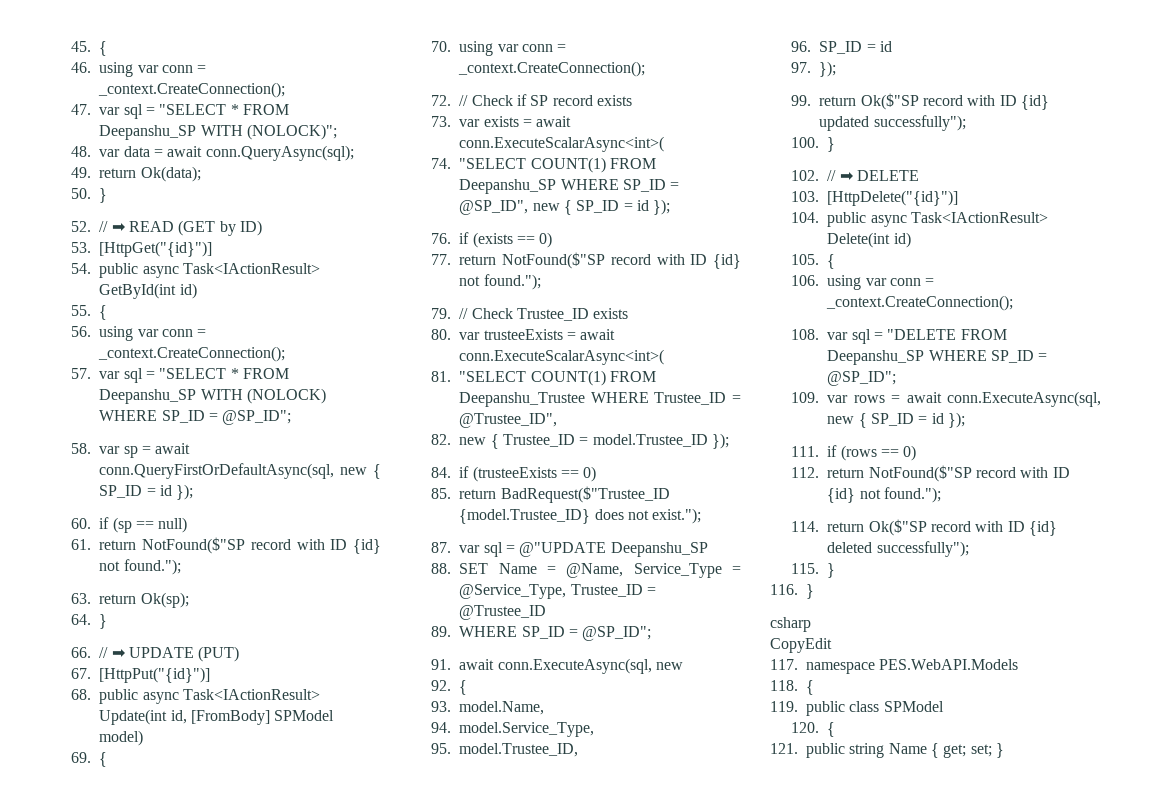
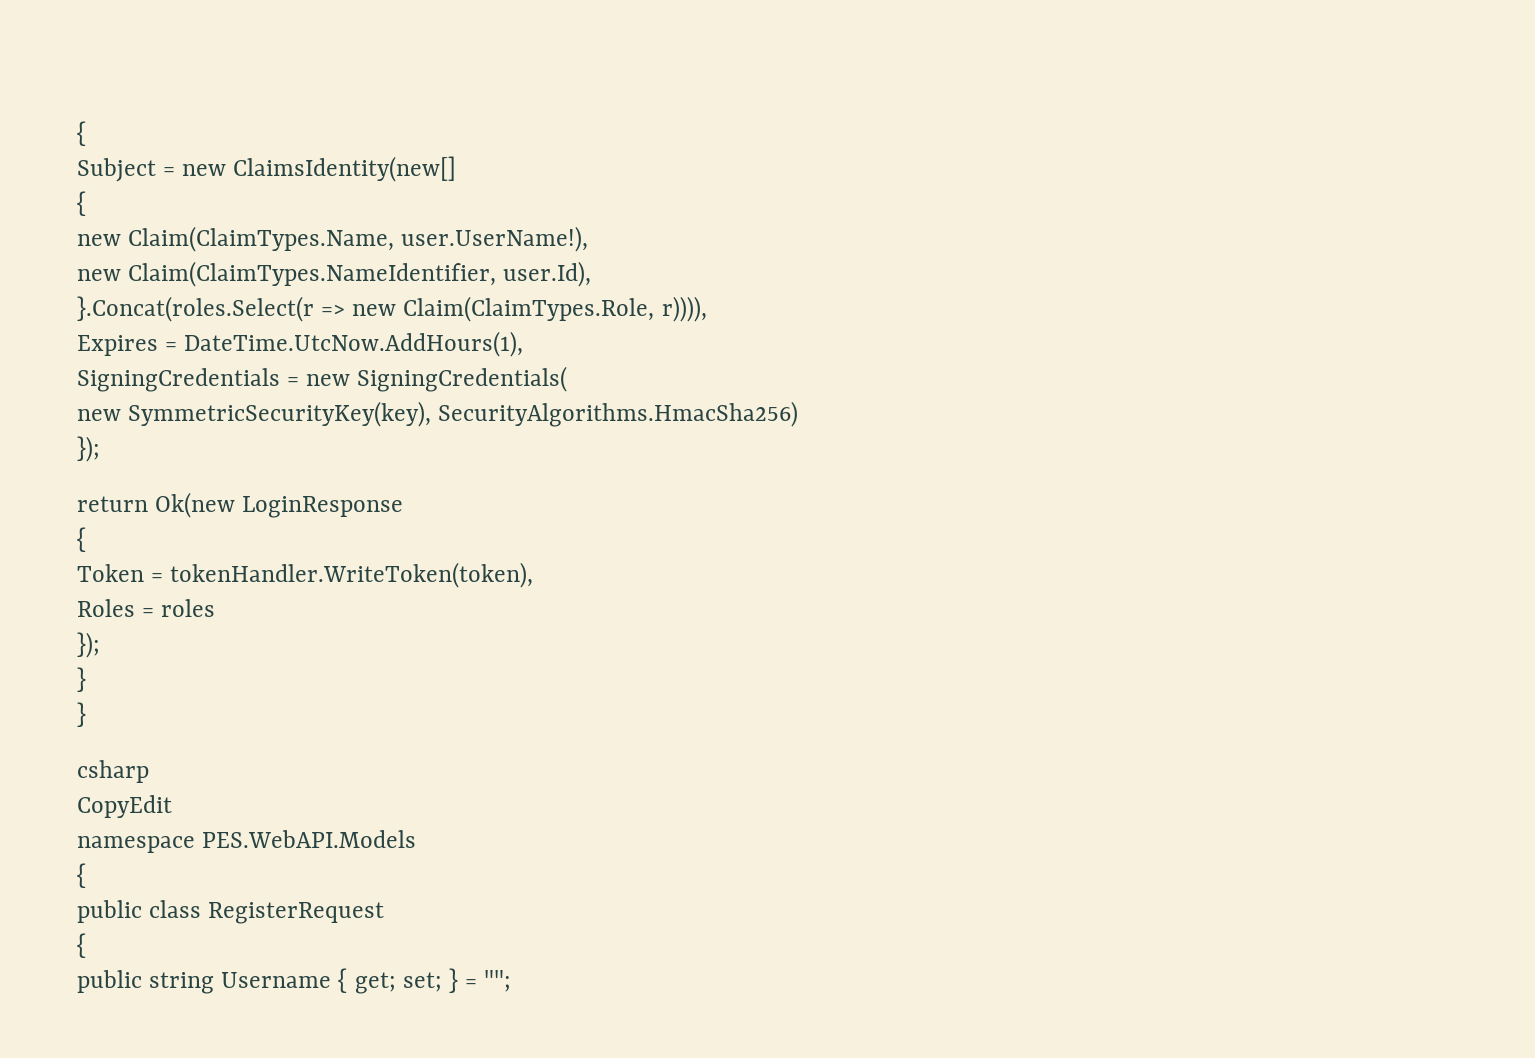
[71,41,108,56] [71,62,207,77] [98,82,286,98] [71,104,290,119] [99,124,338,140] [71,145,354,161] [71,166,201,182] [71,188,108,203] [71,220,263,236] [71,241,213,257] [71,263,321,278] [99,283,197,299] [71,305,108,320] [71,326,207,341] [98,346,286,362] [71,368,290,383] [99,388,327,404] [99,410,292,425] [71,443,191,458] [99,463,382,479] [99,484,194,500] [71,517,188,533] [71,537,381,554] [99,559,181,575] [71,592,189,608] [71,614,108,629] [71,646,240,662] [71,667,211,683] [71,689,321,704] [99,709,335,725] [99,730,144,746] [71,752,108,767] [431,41,567,56] [458,61,646,77] [431,94,633,106] [431,116,572,127] [459,136,665,152] [431,157,657,173] [459,179,680,194] [459,199,671,215] [431,232,553,248] [431,252,741,269] [459,274,541,290] [431,308,629,321] [431,329,616,340] [459,349,665,365] [431,370,657,386] [459,392,741,407] [459,413,558,428] [431,433,730,449] [431,466,597,482] [431,486,670,503] [459,508,702,524] [431,542,708,557] [431,563,741,578] [459,584,657,599] [459,605,547,620] [431,626,652,641] [431,658,684,674] [431,680,468,695] [431,701,545,715] [431,722,595,737] [431,743,579,757] [791,41,893,54] [791,61,837,77] [791,93,1050,110] [819,115,966,131] [791,137,836,152] [791,170,920,181] [791,190,959,206] [791,212,1049,227] [827,232,911,248] [791,254,836,269] [791,275,935,290] [826,295,1014,311] [791,329,1007,344] [827,350,1048,365] [827,371,897,386] [791,391,1101,407] [827,412,966,428] [791,445,917,461] [791,465,1070,482] [827,487,942,503] [791,519,1058,536] [827,541,969,557] [791,563,836,578] [770,584,798,595] 45. { // 46. using var conn = _context.CreateConnection(); // 47. var sql = "SELECT * FROM Deepanshu_SP WITH (NOLOCK)"; // 48. var data = await conn.QueryAsync(sql); // 49. return Ok(data); // 50. } // 52. // ➡ READ (GET by ID) // 53. [HttpGet("{id}")] // 54. public async Task<IActionResult> GetById(int id) // 55. { // 56. using var conn = _context.CreateConnection(); // 57. var sql = "SELECT * FROM Deepanshu_SP WITH (NOLOCK) WHERE SP_ID = @SP_ID"; // 58. var sp = await conn.QueryFirstOrDefaultAsync(sql, new { SP_ID = id }); // 60. if (sp == null) // 61. return NotFound($"SP record with ID {id} not found."); // 63. return Ok(sp); // 64. } // 66. // ➡ UPDATE (PUT) // 67. [HttpPut("{id}")] // 68. public async Task<IActionResult> Update(int id, [FromBody] SPModel model) // 69. { // 70. using var conn = _context.CreateConnection(); // 72. // Check if SP record exists // 73. var exists = await conn.ExecuteScalarAsync<int>( // 74. "SELECT COUNT(1) FROM Deepanshu_SP WHERE SP_ID = @SP_ID", new { SP_ID = id }); // 76. if (exists == 0) // 77. return NotFound($"SP record with ID {id} not found."); // 79. // Check Trustee_ID exists // 80. var trusteeExists = await conn.ExecuteScalarAsync<int>( // 81. "SELECT COUNT(1) FROM Deepanshu_Trustee WHERE Trustee_ID = @Trustee_ID", // 82. new { Trustee_ID = model.Trustee_ID }); // 84. if (trusteeExists == 0) // 85. return BadRequest($"Trustee_ID {model.Trustee_ID} does not exist."); // 87. var sql = @"UPDATE Deepanshu_SP // 88. SET Name = @Name, Service_Type = @Service_Type, Trustee_ID = @Trustee_ID // 89. WHERE SP_ID = @SP_ID"; // 91. await conn.ExecuteAsync(sql, new // 92. { // 93. model.Name, // 94. model.Service_Type, // 95. model.Trustee_ID, // 96. SP_ID = id // 97. }); // 99. return Ok($"SP record with ID {id} updated successfully"); // 100. } // 102. // ➡ DELETE // 103. [HttpDelete("{id}")] // 104. public async Task<IActionResult> Delete(int id) // 105. { // 106. using var conn = _context.CreateConnection(); // 108. var sql = "DELETE FROM Deepanshu_SP WHERE SP_ID = @SP_ID"; // 109. var rows = await conn.ExecuteAsync(sql, new { SP_ID = id }); // 111. if (rows == 0) // 112. return NotFound($"SP record with ID {id} not found."); // 114. return Ok($"SP record with ID {id} deleted successfully"); // 115. } // 116. -> [77,121,86,146] [77,156,457,182] [77,191,86,216] [77,226,589,252] [77,261,592,287] [77,296,707,322] [77,331,524,357] [77,366,568,392] [77,401,799,427] [77,436,100,462] [77,492,404,518] [77,527,86,552] [77,562,534,588] [77,599,216,617] [77,632,100,658] [77,667,86,692] { // Subject = new ClaimsIdentity(new[] // { // new Claim(ClaimTypes.Name, user.UserName!), // new Claim(ClaimTypes.NameIdentifier, user.Id), // }.Concat(roles.Select(r => new Claim(ClaimTypes.Role, r)))), // Expires = DateTime.UtcNow.AddHours(1), // SigningCredentials = new SigningCredentials( // new SymmetricSecurityKey(key), SecurityAlgorithms.HmacSha256) // }); // return Ok(new LoginResponse // { // Token = tokenHandler.WriteToken(token), // Roles = roles // }); // } //
[770,659,798,670] 117. -> (172, 806) none
[770,680,814,695] [770,701,798,712] 118. { // 119. -> [77,863,86,888] { //
[883,701,944,712] [791,722,836,737] [770,743,798,754] SPModel // 120. { // 121. -> [208,902,385,924] [77,933,86,958] RegisterRequest // { //
[888,743,927,754] Name -> [221,972,332,988] Username
(1004, 750) none -> [465,970,512,992] = "";

